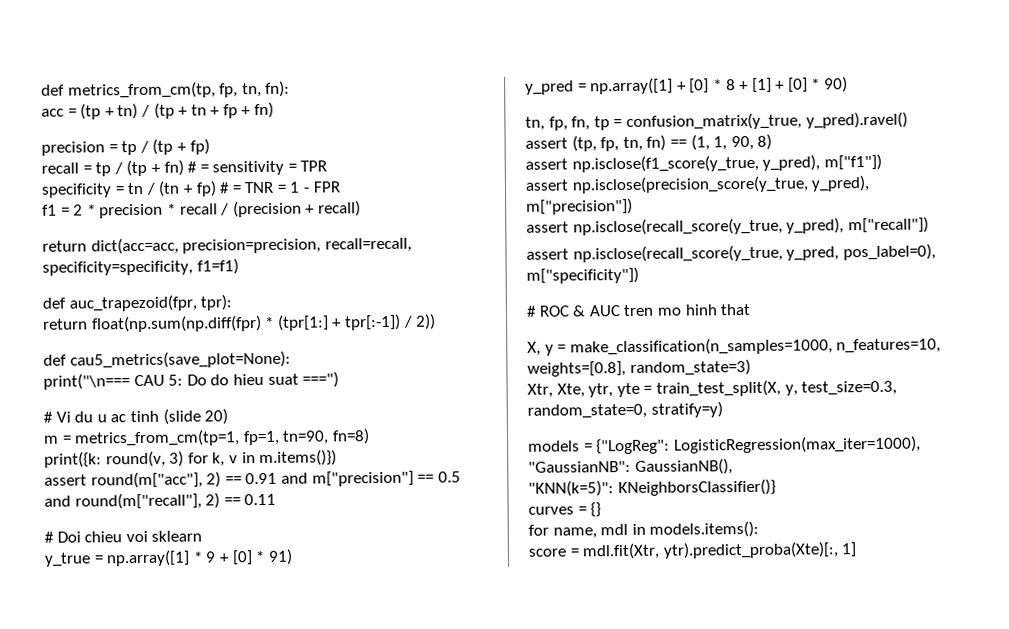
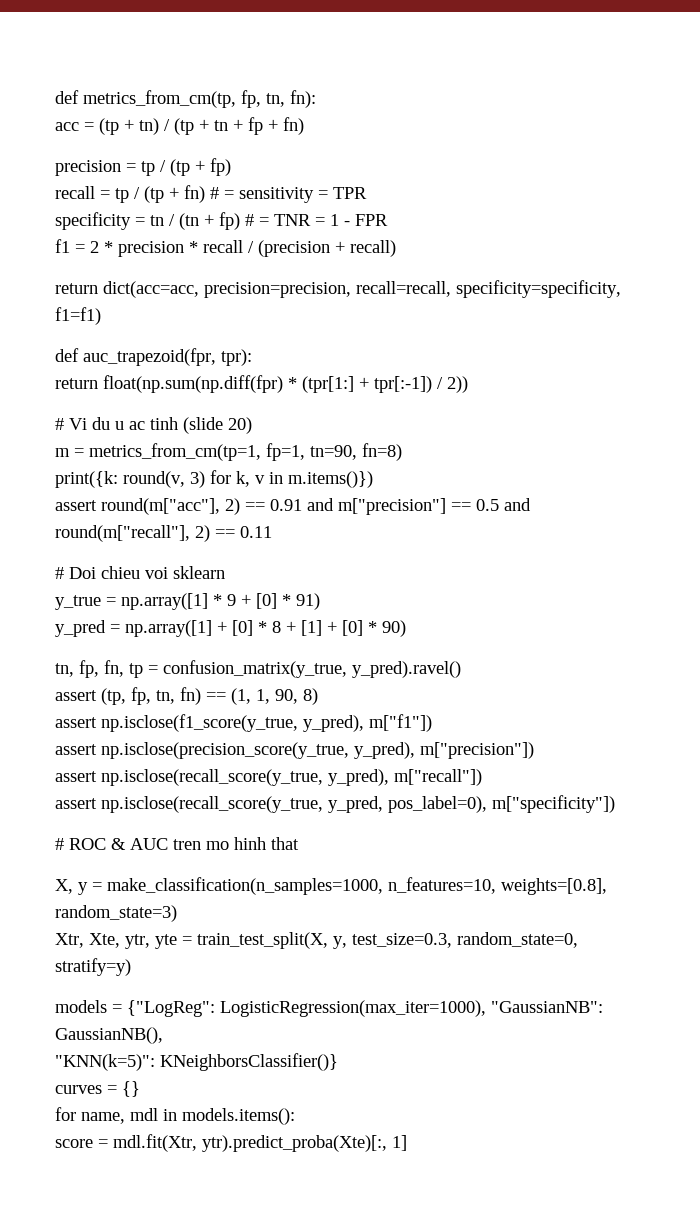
[43,350,291,369] [43,371,340,390] // def cau5_metrics(save_plot=None): // print("\n=== CAU 5: Do do hieu suat ===") -> (468, 384) none

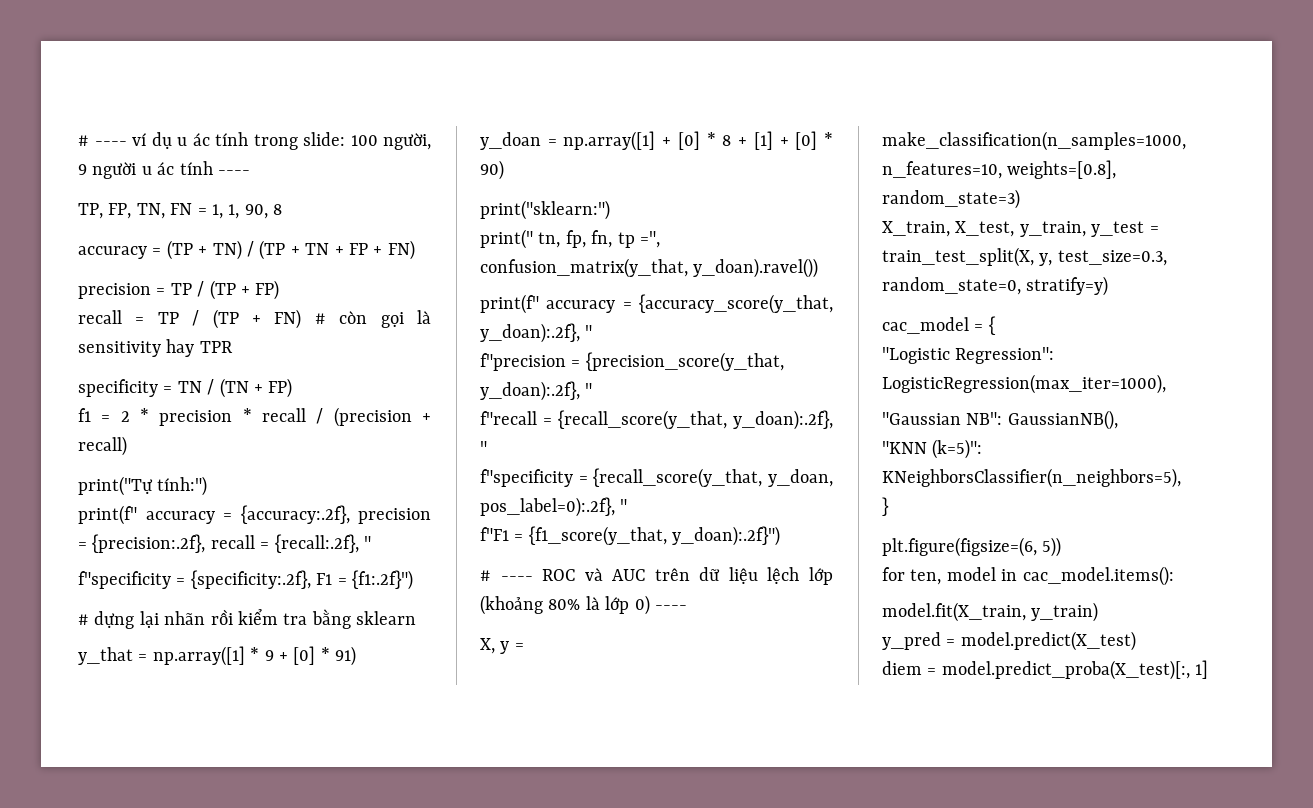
[55,90,316,108] [55,117,304,135] [55,158,231,176] [55,185,367,203] [55,212,388,230] def metrics_from_cm(tp, fp, tn, fn): // acc = (tp + tn) / (tp + tn + fp + fn) // precision = tp / (tp + fp) // recall = tp / (tp + fn) # = sensitivity = TPR // specificity = tn / (tn + fp) # = TNR = 1 - FPR -> [78,132,431,150] [78,161,251,179] [78,203,283,219] [78,240,415,260] [78,280,280,300] [78,309,431,329] [78,339,233,357] [78,378,293,398] # ---- ví dụ u ác tính trong slide: 100 người, 9 người u ác tính ---- // TP, FP, TN, FN = 1, 1, 90, 8 // accuracy = (TP + TN) / (TP + TN + FP + FN) // precision = TP / (TP + FP) // recall = TP / (TP + FN) # còn gọi là sensitivity hay TPR // specificity = TN / (TN + FP)
[55,280,621,298] [55,307,101,325] [55,348,252,366] [55,375,468,393] [55,417,252,434] [55,443,402,461] [55,470,373,488] [55,498,531,515] [55,525,272,542] [55,566,168,579] return dict(acc=acc, precision=precision, recall=recall, specificity=specificity, f1=f1) // def auc_trapezoid(fpr, tpr): // return float(np.sum(np.diff(fpr) * (tpr[1:] + tpr[:-1]) / 2)) // # Vi du u ac tinh (slide 20) // m = metrics_from_cm(tp=1, fp=1, tn=90, fn=8) // print({k: round(v, 3) for k, v in m.items()}) // assert round(m["acc"], 2) == 0.91 and m["precision"] == 0.5 and round(m["recall"], 2) == 0.11 // # Doi chieu voi -> [78,476,208,496] [78,505,431,525] [78,534,371,553] [78,570,413,590] [78,609,351,629] print("Tự tính:") // print(f" accuracy = {accuracy:.2f}, precision = {precision:.2f}, recall = {recall:.2f}, " // f"specificity = {specificity:.2f}, F1 = {f1:.2f}") // # dựng lại nhãn rồi kiểm tra bằng
[55,595,101,610] y_true -> [78,647,133,665] y_that
[55,620,106,637] y_pred -> [480,132,541,150] y_doan
(406, 628) none -> [480,200,610,220] [480,229,533,249] print("sklearn:") // print("
[148,660,461,678] [55,687,318,705] [55,714,432,732] [55,742,534,759] [55,769,482,786] [55,795,615,813] [55,837,299,850] = confusion_matrix(y_true, y_pred).ravel() // assert (tp, fp, tn, fn) == (1, 1, 90, 8) // assert np.isclose(f1_score(y_true, y_pred), m["f1"]) // assert np.isclose(precision_score(y_true, y_pred), m["precision"]) // assert np.isclose(recall_score(y_true, y_pred), m["recall"]) // assert np.isclose(recall_score(y_true, y_pred, pos_label=0), m["specificity"]) // # ROC & AUC tren mo hinh that -> [640,231,660,248] [480,258,819,278] [480,294,833,314] [480,323,593,343] [480,352,784,372] [480,381,593,401] [480,410,833,430] [480,441,487,454] [480,468,833,488] [480,497,628,517] [480,526,781,546] [480,567,833,585] [480,595,687,615] =", confusion_matrix(y_that, y_doan).ravel()) // print(f" accuracy = {accuracy_score(y_that, y_doan):.2f}, " // f"precision = {precision_score(y_that, y_doan):.2f}, " // f"recall = {recall_score(y_that, y_doan):.2f}, " // f"specificity = {recall_score(y_that, y_doan, pos_label=0):.2f}, " // f"F1 = {f1_score(y_that, y_doan):.2f}") // # ---- ROC và AUC trên dữ liệu lệch lớp (khoảng 80% là lớp 0) ----
[55,933,177,949] Xtr, Xte, ytr, yte -> [882,221,1145,237] X_train, X_test, y_train, y_test
[55,1000,215,1017] models = {"LogReg": -> [882,316,996,335] [882,347,1055,364] cac_model = { // "Logistic Regression":
[491,1001,603,1013] "GaussianNB": -> [882,412,1003,425] // "Gaussian NB":
[55,1053,338,1071] [55,1081,140,1097] [55,1107,295,1125] [55,1134,387,1152] "KNN(k=5)": KNeighborsClassifier()} // curves = {} // for name, mdl in models.items(): // score = mdl.fit(Xtr, ytr).predict_proba(Xte)[:, -> [882,439,983,459] [882,468,1181,488] [882,497,889,516] [882,537,1062,557] [882,566,1174,586] [882,602,1099,622] [882,631,1136,651] [882,660,1190,680] "KNN (k=5)": KNeighborsClassifier(n_neighbors=5), // } // plt.figure(figsize=(6, 5)) // for ten, model in cac_model.items(): // model.fit(X_train, y_train) // y_pred = model.predict(X_test) // diem = model.predict_proba(X_test)[:,

